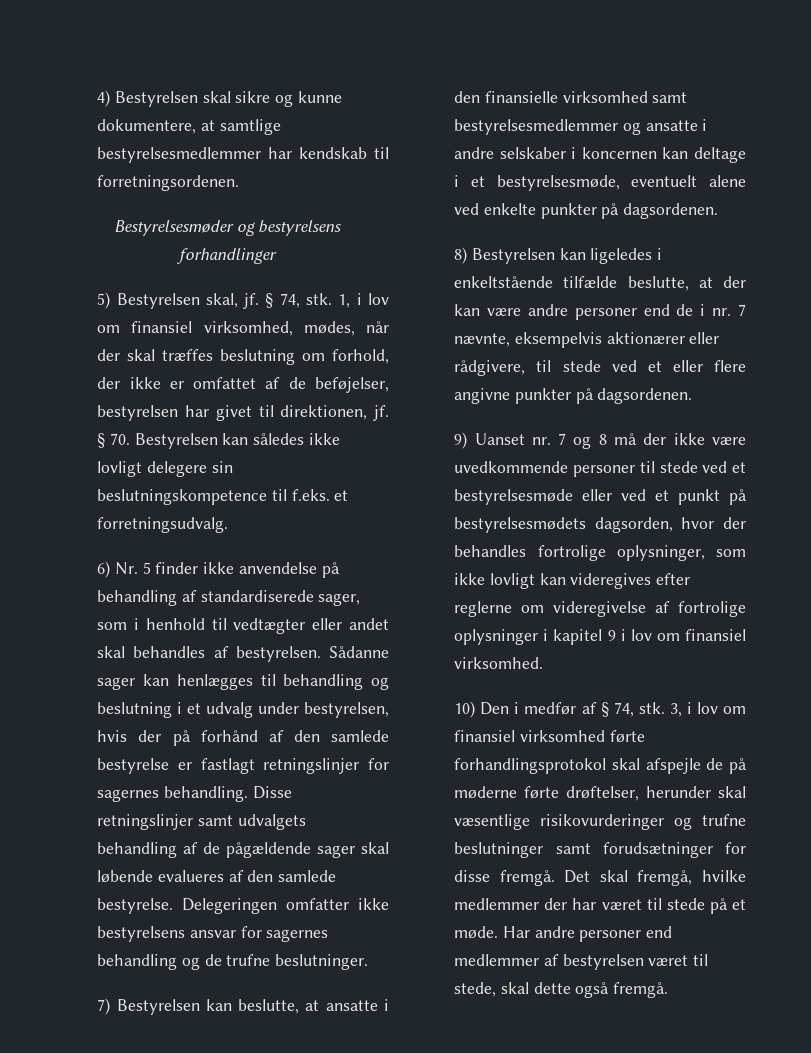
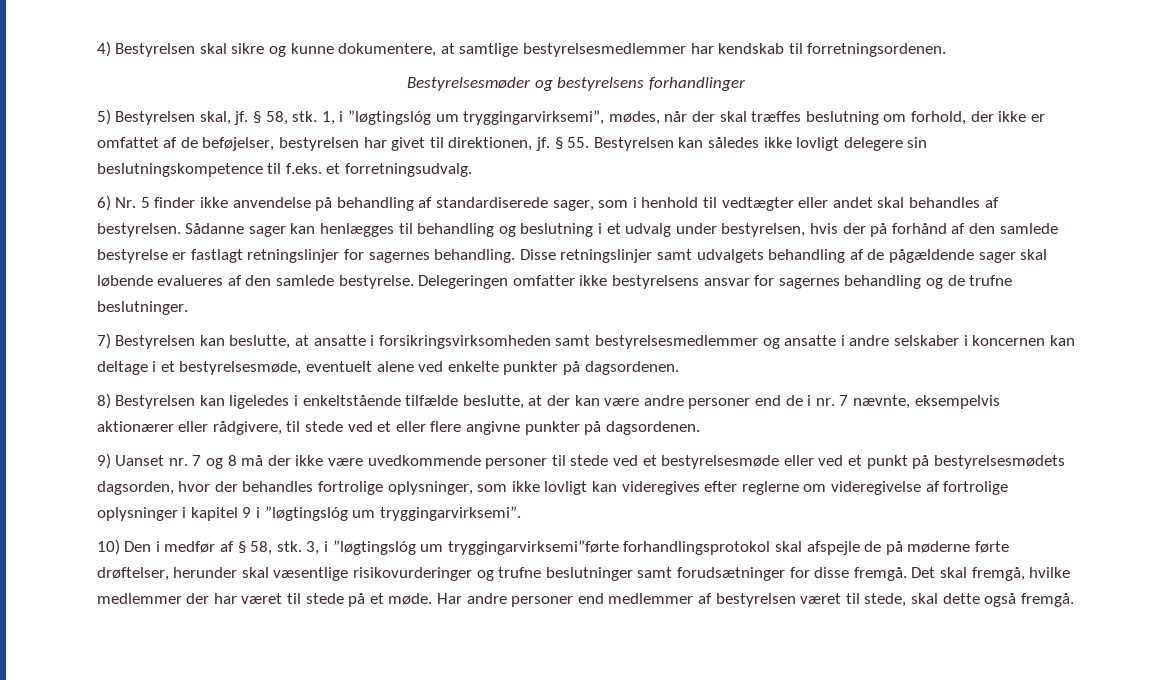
[279,293,300,308] 74, -> [265,111,288,125] 58,
[368,293,390,305] [97,321,293,336] lov om finansiel virksomhed, -> [348,110,605,125] ”løgtingslóg um tryggingarvirksemi”,
[109,433,130,445] 70. -> [567,137,590,148] 55.
[454,91,648,103] den finansielle virksomhed -> [378,335,551,349] forsikringsvirksomheden
[630,629,746,641] [454,657,544,669] lov om finansiel virksomhed. -> [264,506,521,521] ”løgtingslóg um tryggingarvirksemi”.
[613,702,634,717] 74, -> [250,541,273,555] 58,
[696,702,746,714] [454,730,645,743] lov om finansiel virksomhed førte -> [332,540,619,555] ”løgtingslóg um tryggingarvirksemi”førte

